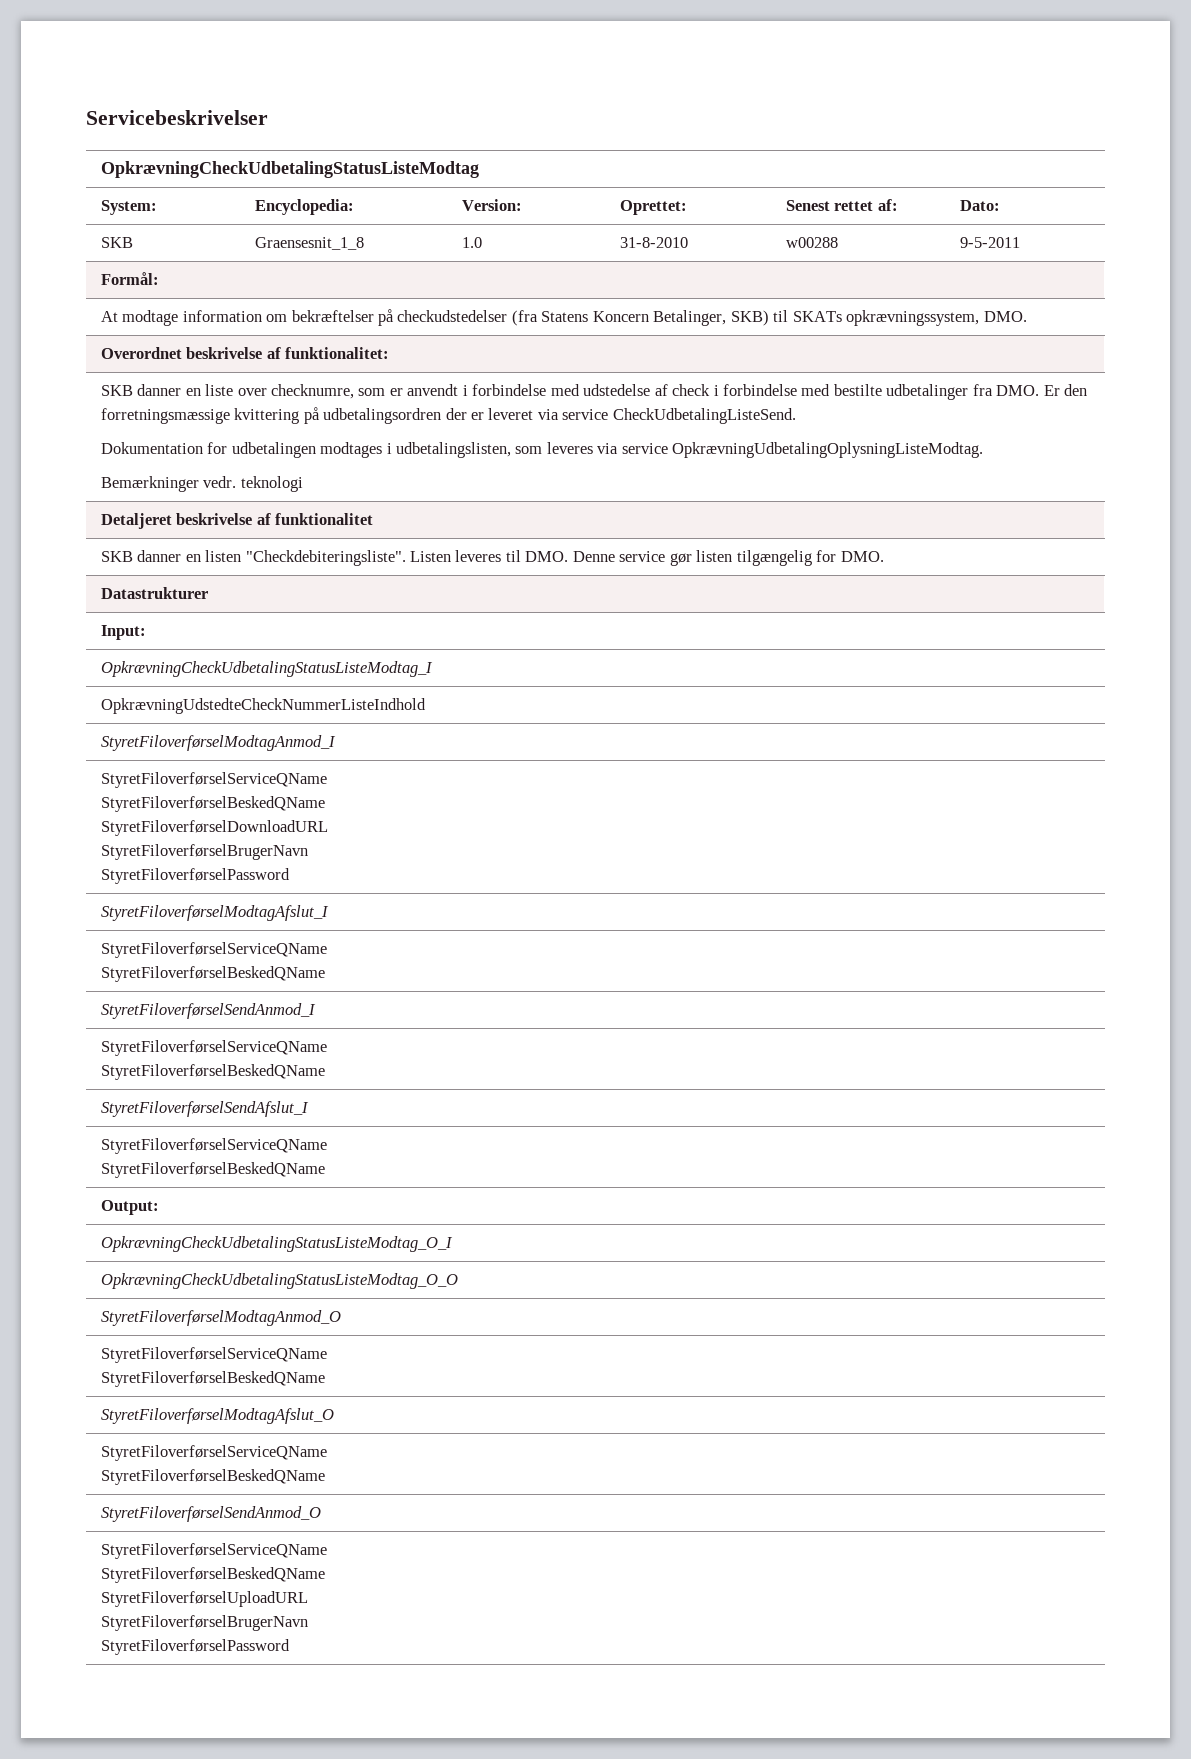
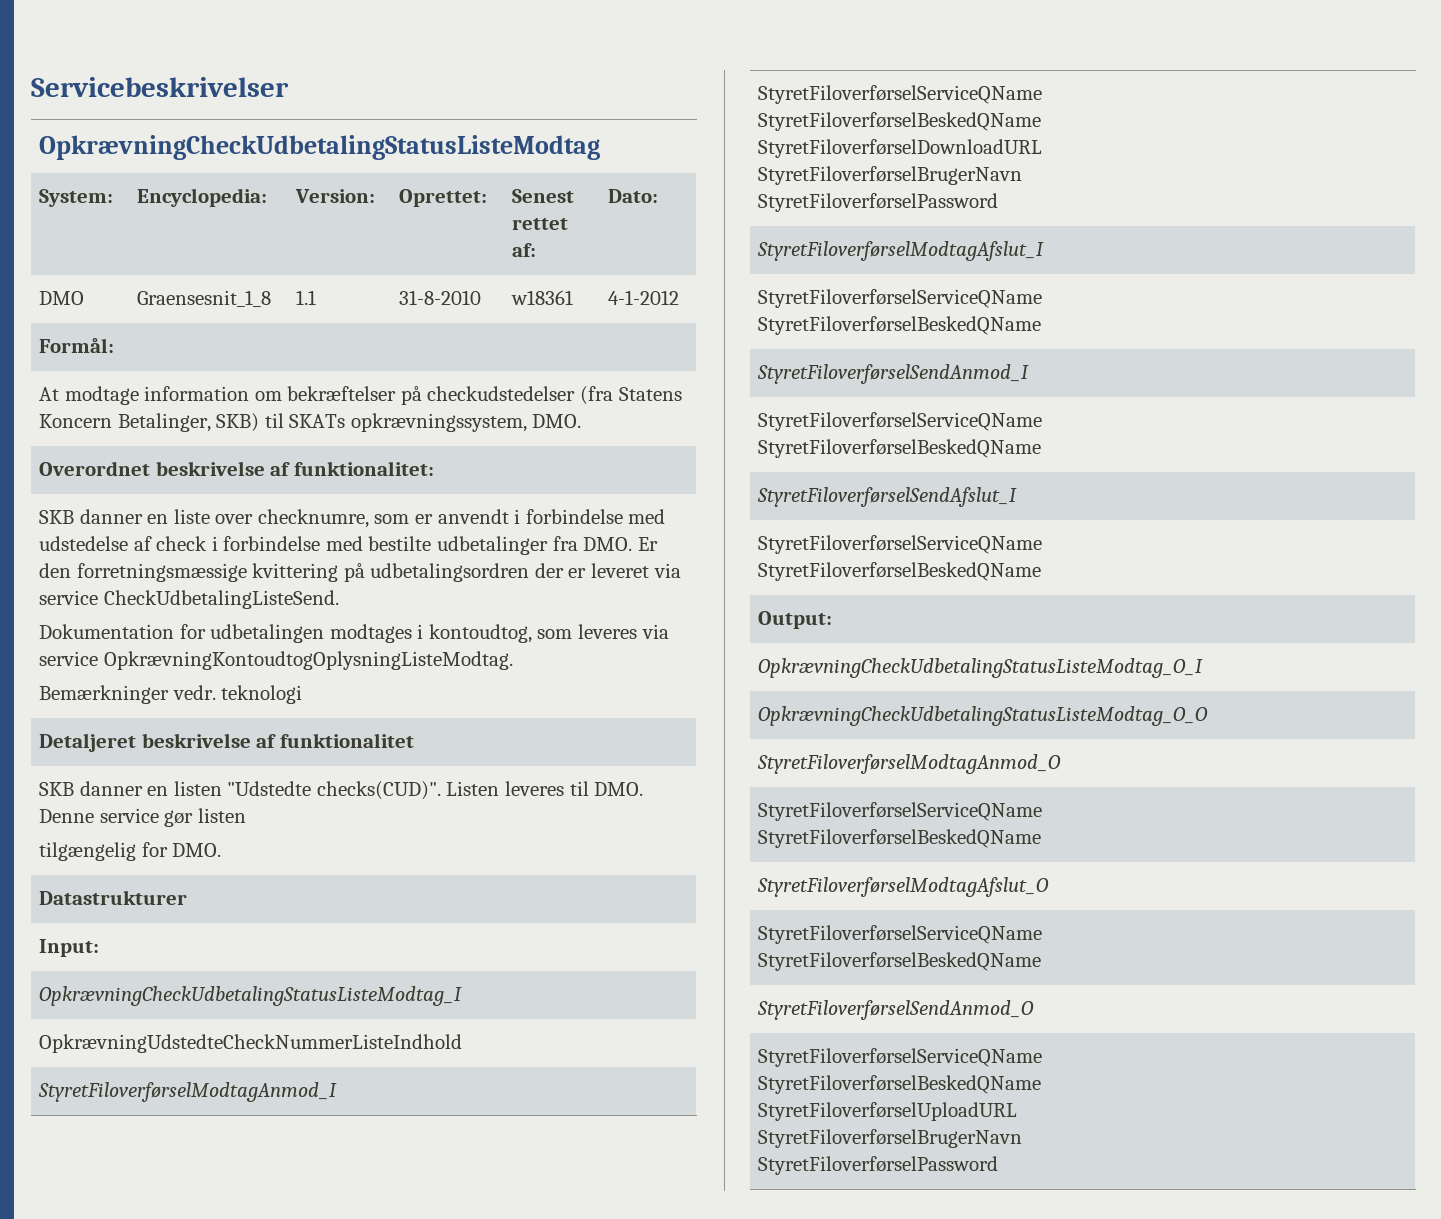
[100,237,133,248] SKB -> [39,291,85,305] DMO
[461,237,482,248] 1.0 -> [296,290,317,305] 1.1
[785,237,838,248] [959,237,1020,248] w00288 | 9-5-2011 -> [511,290,574,305] [608,290,680,305] w18361 | 4-1-2012
[396,442,512,458] udbetalingslisten, -> [428,624,532,643] kontoudtog,
[672,442,984,458] OpkrævningUdbetalingOplysningListeModtag. -> [103,651,513,670] OpkrævningKontoudtogOplysningListeModtag.
[245,550,406,566] "Checkdebiteringsliste". -> [227,781,441,800] "Udstedte checks(CUD)".
(733, 556) none -> (246, 815) //

